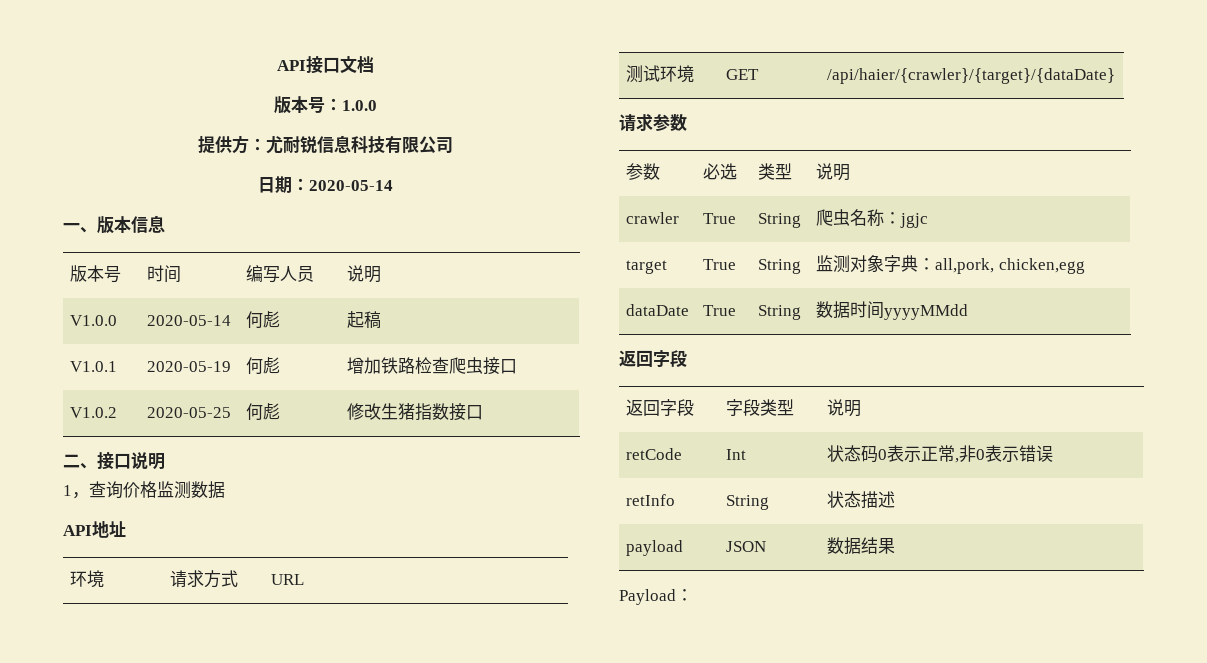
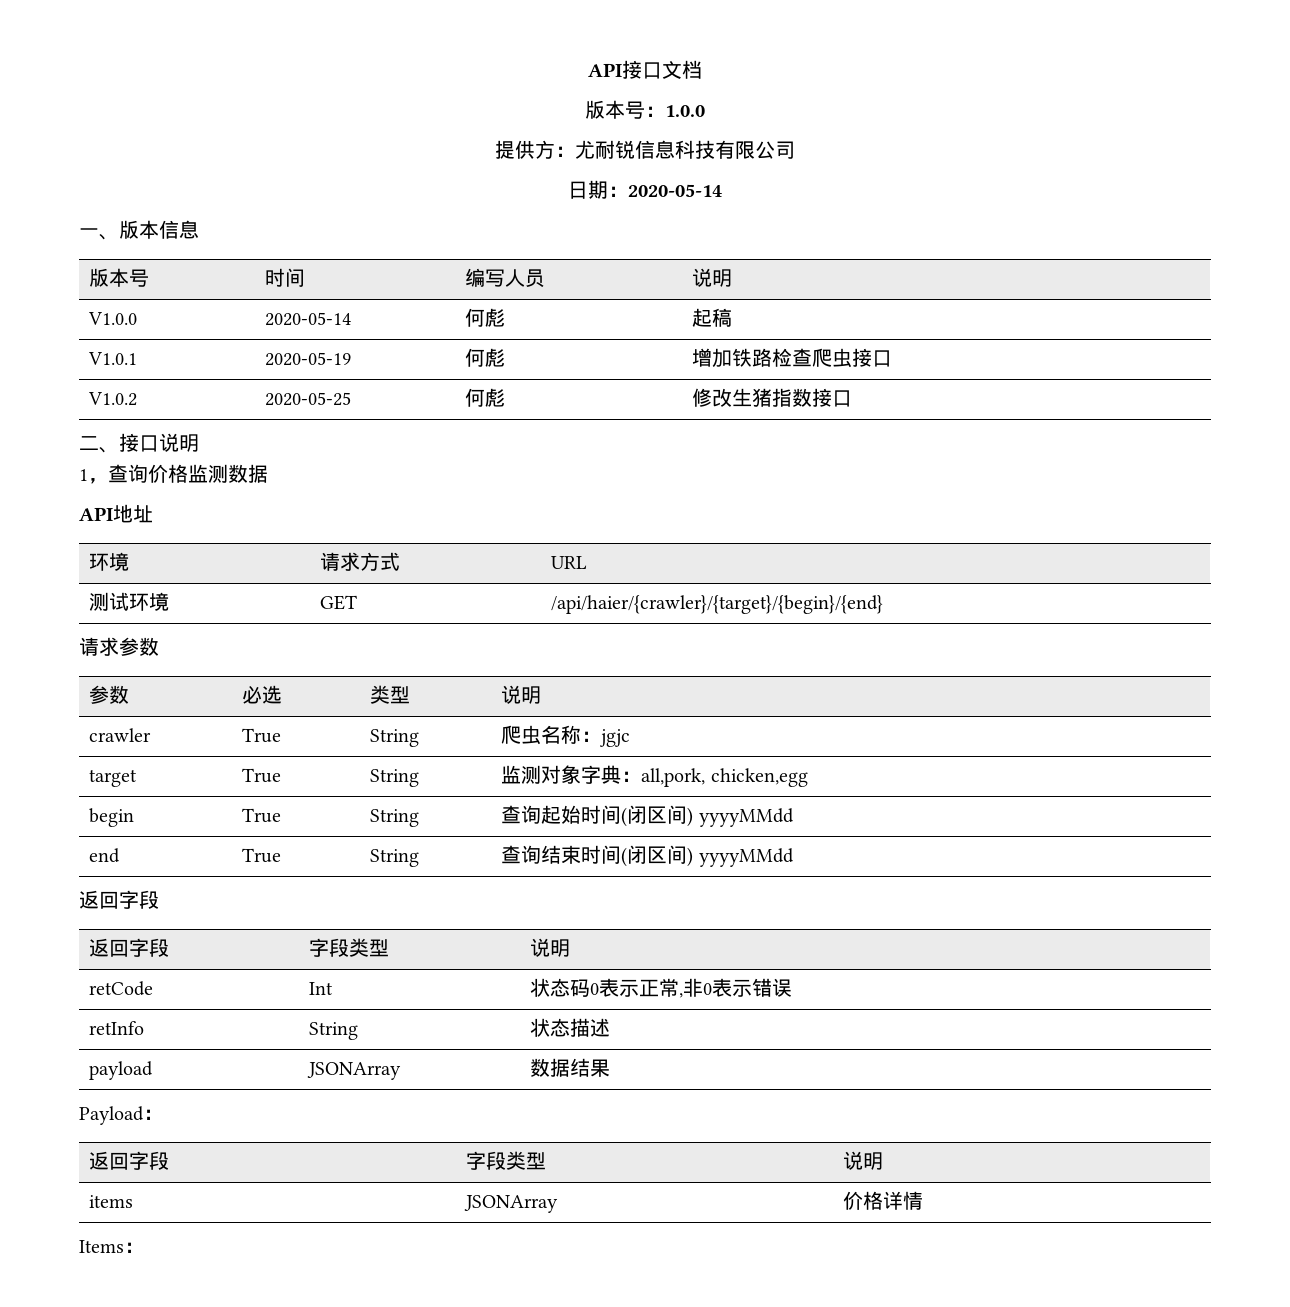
[826,68,1115,84] /api/haier/{crawler}/{target}/{dataDate} -> [551,595,884,614] /api/haier/{crawler}/{target}/{begin}/{end}
[625,304,689,316] [702,305,736,316] [757,305,801,320] [815,301,884,319] dataDate | True | String | 数据时间 -> [89,808,135,827] [242,808,282,823] [370,809,420,827] [501,805,794,827] [89,848,121,863] [242,848,282,863] [370,849,420,867] [501,845,694,867] begin | True | String | 查询起始时间(闭区间) yyyyMMdd // end | True | String | 查询结束时间(闭区间)
[725,541,766,552] JSON -> [307,1062,402,1080] JSONArray
(693, 595) none -> [89,1151,170,1170] [466,1151,547,1170] [843,1151,884,1170] [89,1195,134,1208] [464,1195,559,1213] [843,1191,924,1210] [79,1240,144,1253] // 返回字段 | 字段类型 | 说明 // items | JSONArray | 价格详情 // Items：

